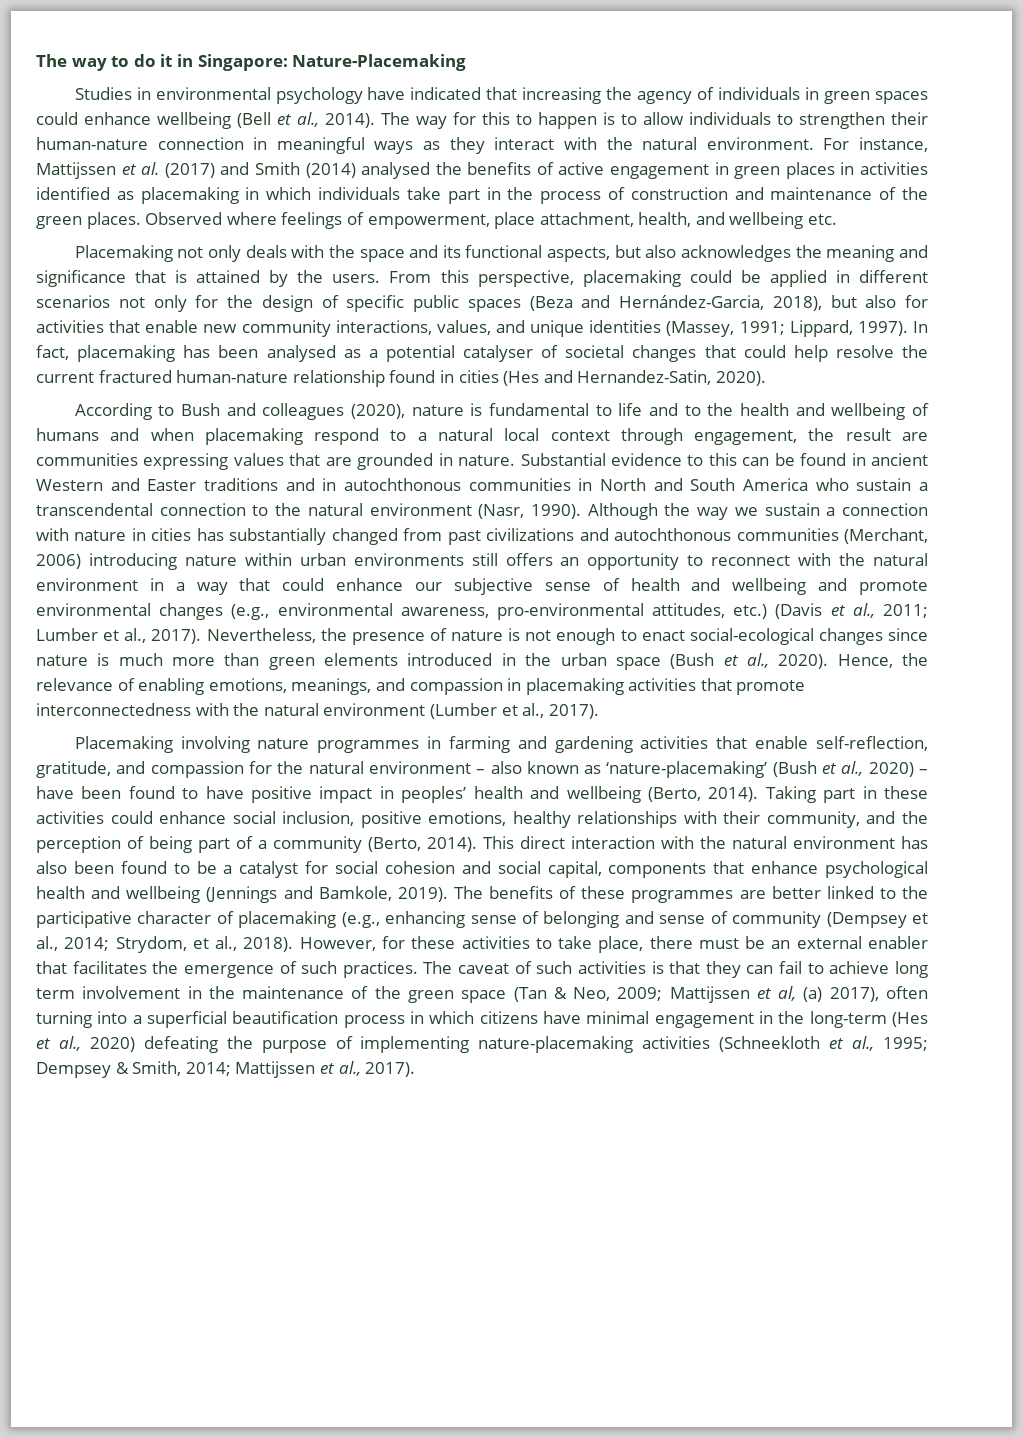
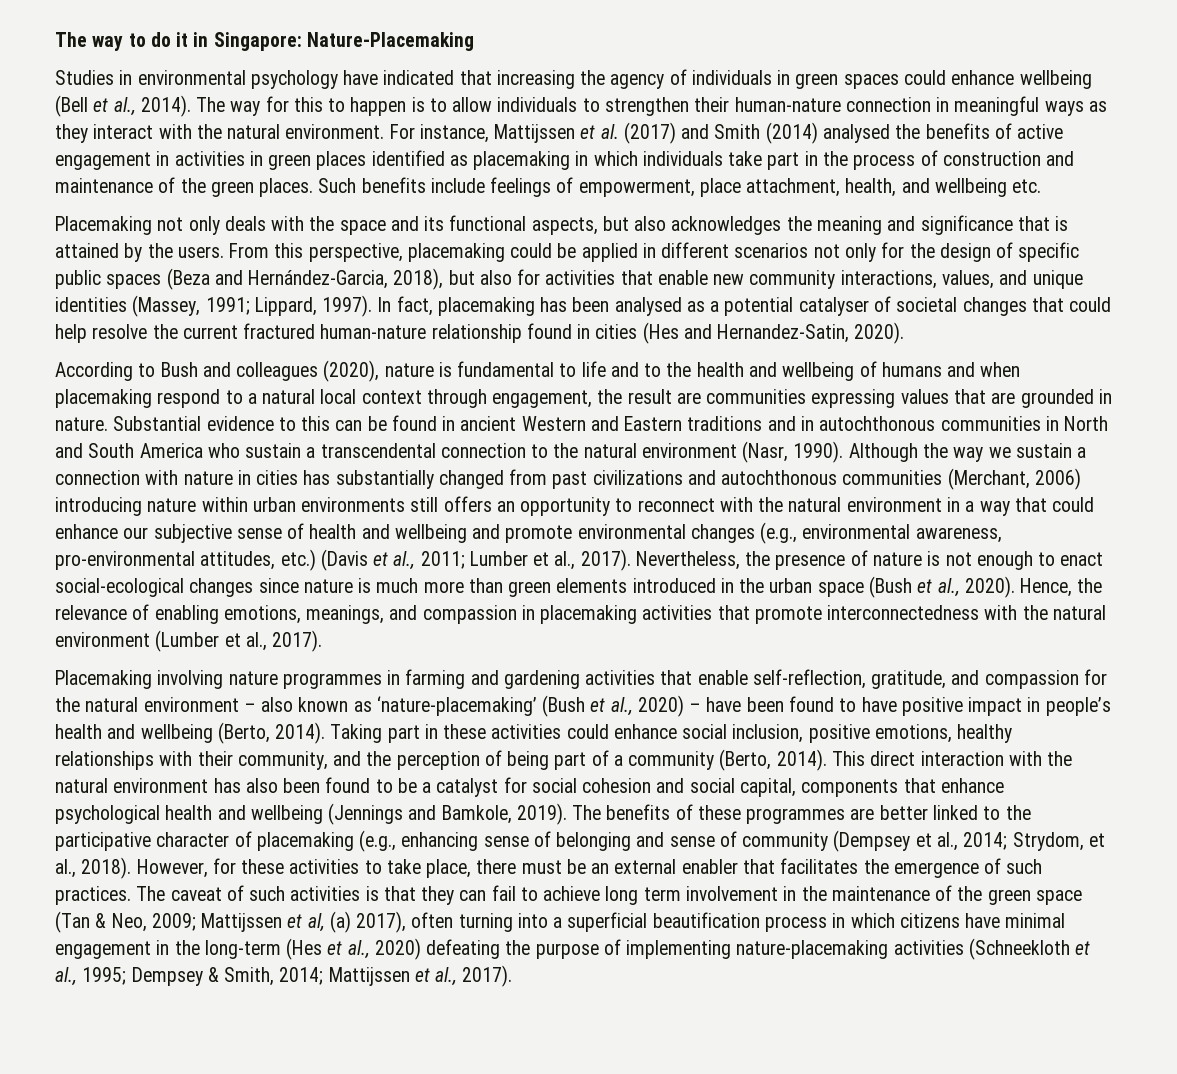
[734,162,929,179] green places in activities -> [174,151,367,170] activities in green places
[145,212,277,225] Observed where -> [318,177,485,193] Such benefits include
[147,479,197,491] Easter -> [624,416,683,431] Eastern
[401,786,467,803] peoples’ -> [1045,697,1111,716] people’s

